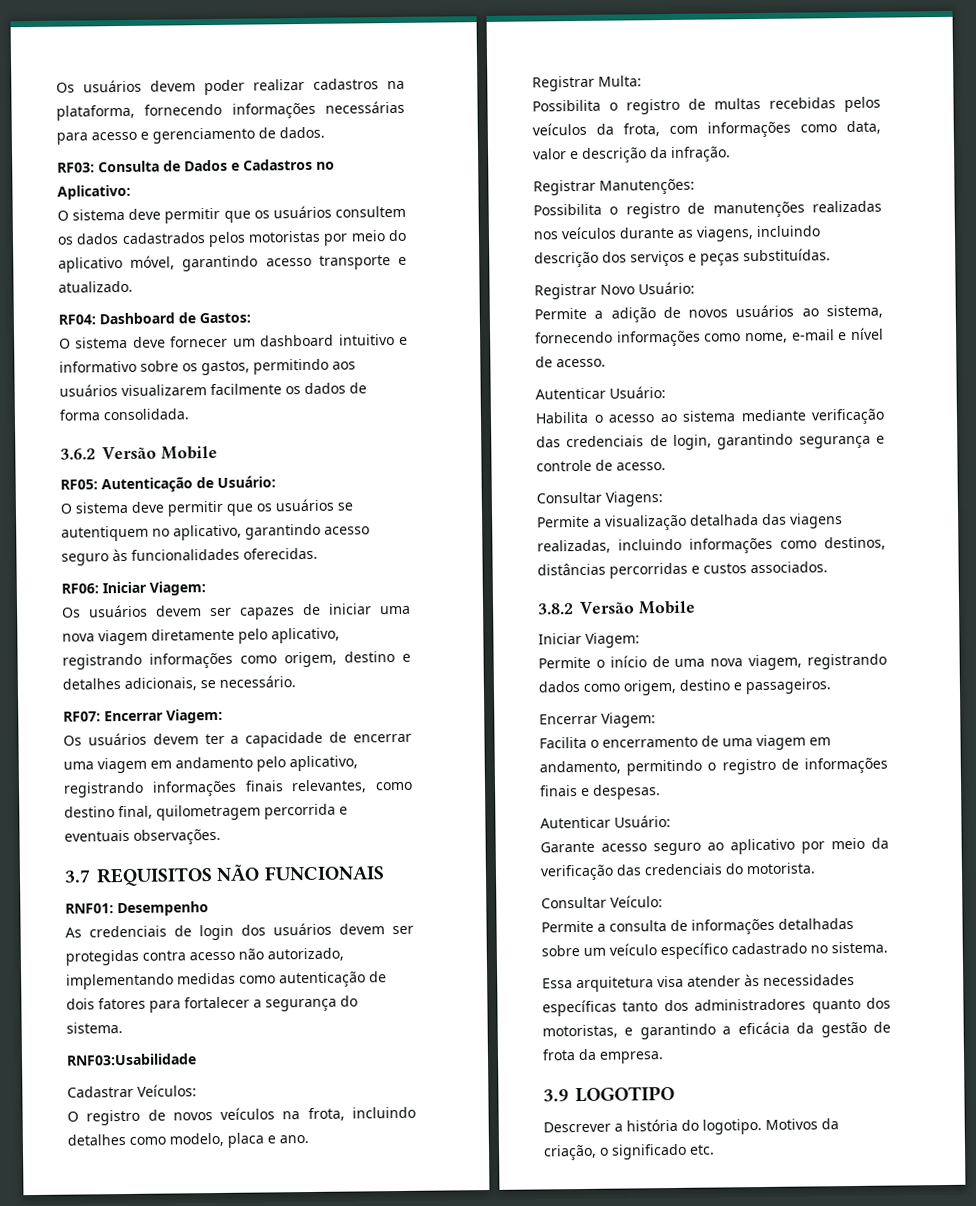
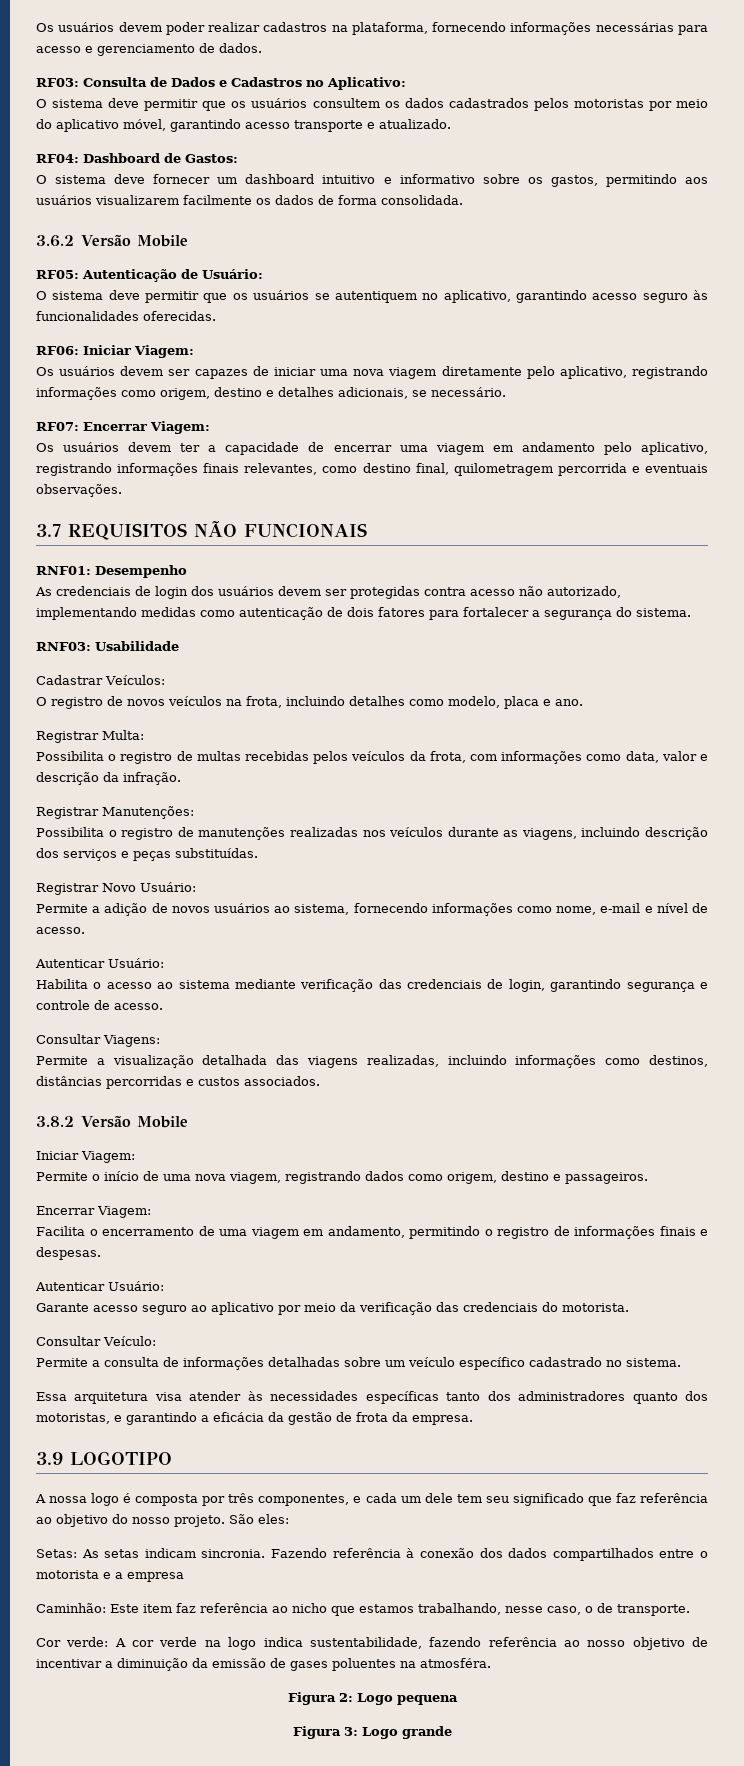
[66,1053,197,1066] RNF03:Usabilidade -> [36,641,179,651] RNF03: Usabilidade
[543,1118,839,1135] [543,1143,715,1161] Descrever a história do logotipo. Motivos da criação, o significado etc. -> [35,1493,708,1506] [36,1514,289,1527] [36,1548,709,1561] [36,1570,184,1582] [36,1603,690,1616] [36,1637,708,1650] [36,1658,491,1671] [287,1692,458,1705] [292,1726,452,1739] A nossa logo é composta por três componentes, e cada um dele tem seu significado que faz referência ao objetivo do nosso projeto. São eles: // Setas: As setas indicam sincronia. Fazendo referência à conexão dos dados compartilhados entre o motorista e a empresa // Caminhão: Este item faz referência ao nicho que estamos trabalhando, nesse caso, o de transporte. // Cor verde: A cor verde na logo indica sustentabilidade, fazendo referência ao nosso objetivo de incentivar a diminuição da emissão de gases poluentes na atmosféra. // Figura 2: Logo pequena // Figura 3: Logo grande

